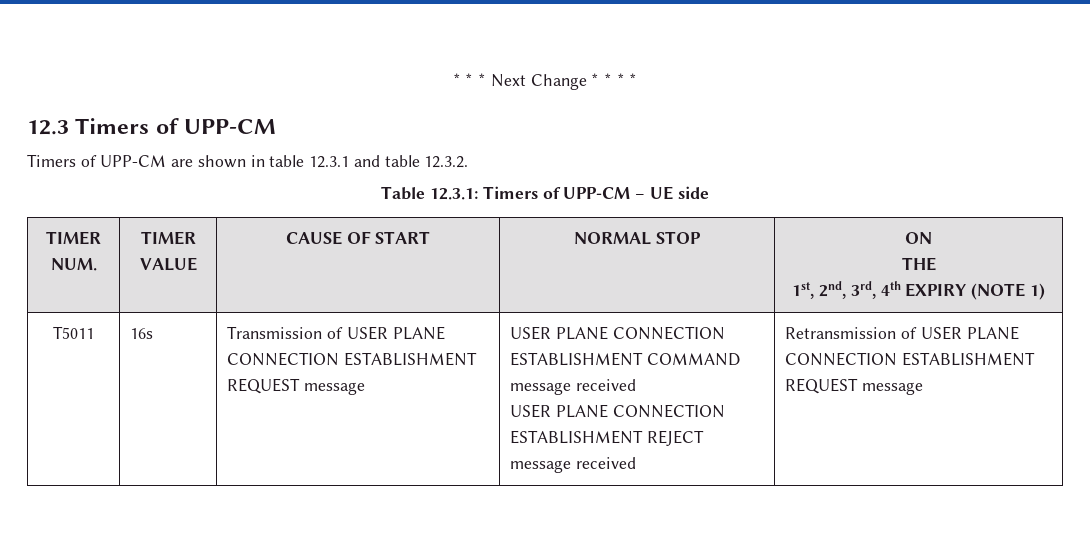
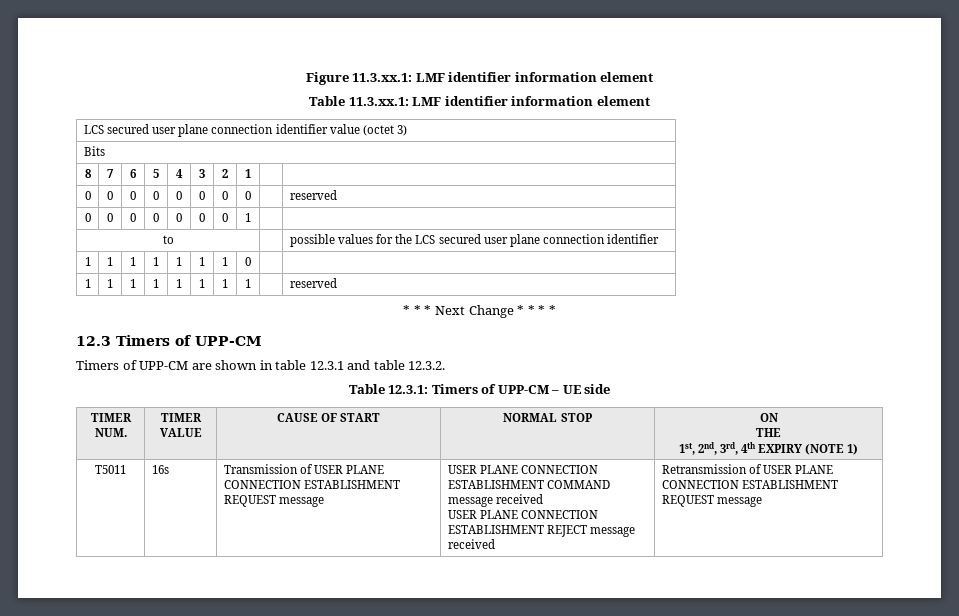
(452, 79) none -> [305,72,654,85] [309,96,650,106] [83,124,407,137] [83,146,105,156] [84,169,92,178] [107,169,114,178] [130,169,137,178] [153,169,159,178] [176,169,183,178] [199,169,205,178] [222,169,228,178] [245,169,251,178] [84,191,91,200] [107,191,113,200] [130,191,136,200] [153,191,159,200] [176,191,182,200] [199,191,205,200] [222,191,228,200] [245,191,251,200] [289,190,337,200] [84,213,91,222] [107,213,113,222] [130,213,136,222] [153,213,159,222] [176,213,182,222] [199,213,205,222] [222,213,228,222] [245,213,251,222] [162,235,174,244] [289,234,659,247] [84,257,91,266] [107,257,113,266] [130,257,136,266] [153,257,159,266] [176,257,182,266] [199,257,205,266] [222,257,228,266] [245,257,251,266] [84,279,91,288] [107,279,113,288] [130,279,136,288] [153,279,159,288] [176,279,182,288] [199,279,205,288] [222,279,228,288] [245,279,251,288] [289,278,337,288] Figure 11.3.xx.1: LMF identifier information element // Table 11.3.xx.1: LMF identifier information element // LCS secured user plane connection identifier value (octet 3) // Bits // 8 | 7 | 6 | 5 | 4 | 3 | 2 | 1 | | // 0 | 0 | 0 | 0 | 0 | 0 | 0 | 0 | | reserved // 0 | 0 | 0 | 0 | 0 | 0 | 0 | 1 | | // to | | possible values for the LCS secured user plane connection identifier // 1 | 1 | 1 | 1 | 1 | 1 | 1 | 0 | | // 1 | 1 | 1 | 1 | 1 | 1 | 1 | 1 | | reserved //

